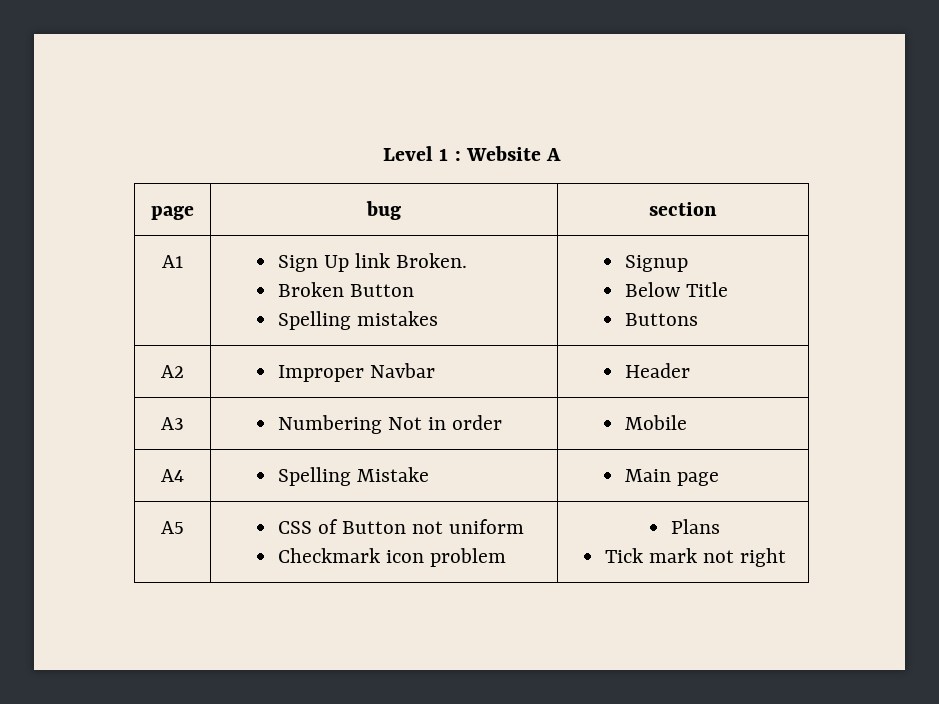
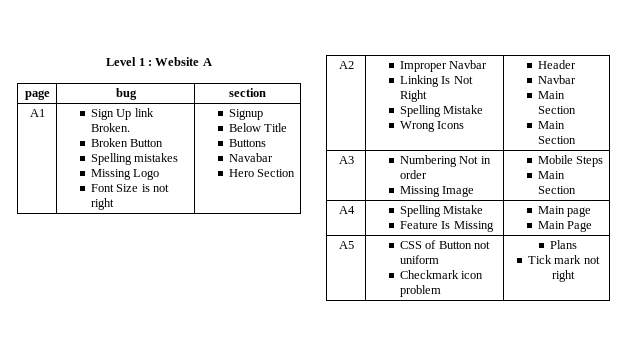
(438, 318) none -> [90,169,160,180] [90,184,169,192] [90,198,114,210] // Missing Logo // Font Size is not right
(698, 319) none -> [228,153,273,162] [228,169,296,177] // Navabar // Hero Section
[624,363,690,378] | Header -> [399,75,473,87] [399,90,427,102] [399,105,484,117] [399,121,465,132] [537,60,576,69] [537,75,576,84] [537,91,565,99] [537,106,576,114] [537,121,565,129] [537,136,576,144] // Linking Is Not Right // Spelling Mistake // Wrong Icons | Header // Navbar // Main Section // Main Section
(503, 422) none -> [399,186,475,197] // Missing Image
(687, 422) none -> [576,156,604,167] [537,171,565,179] [537,186,576,194] Steps // Main Section
(429, 474) none -> [399,221,494,232] // Feature Is Missing
(719, 479) none -> [537,221,593,232] // Main Page

